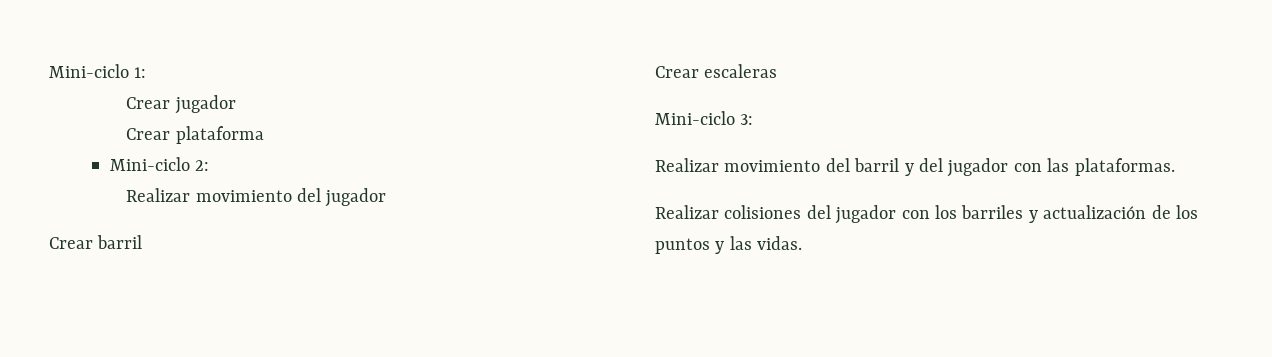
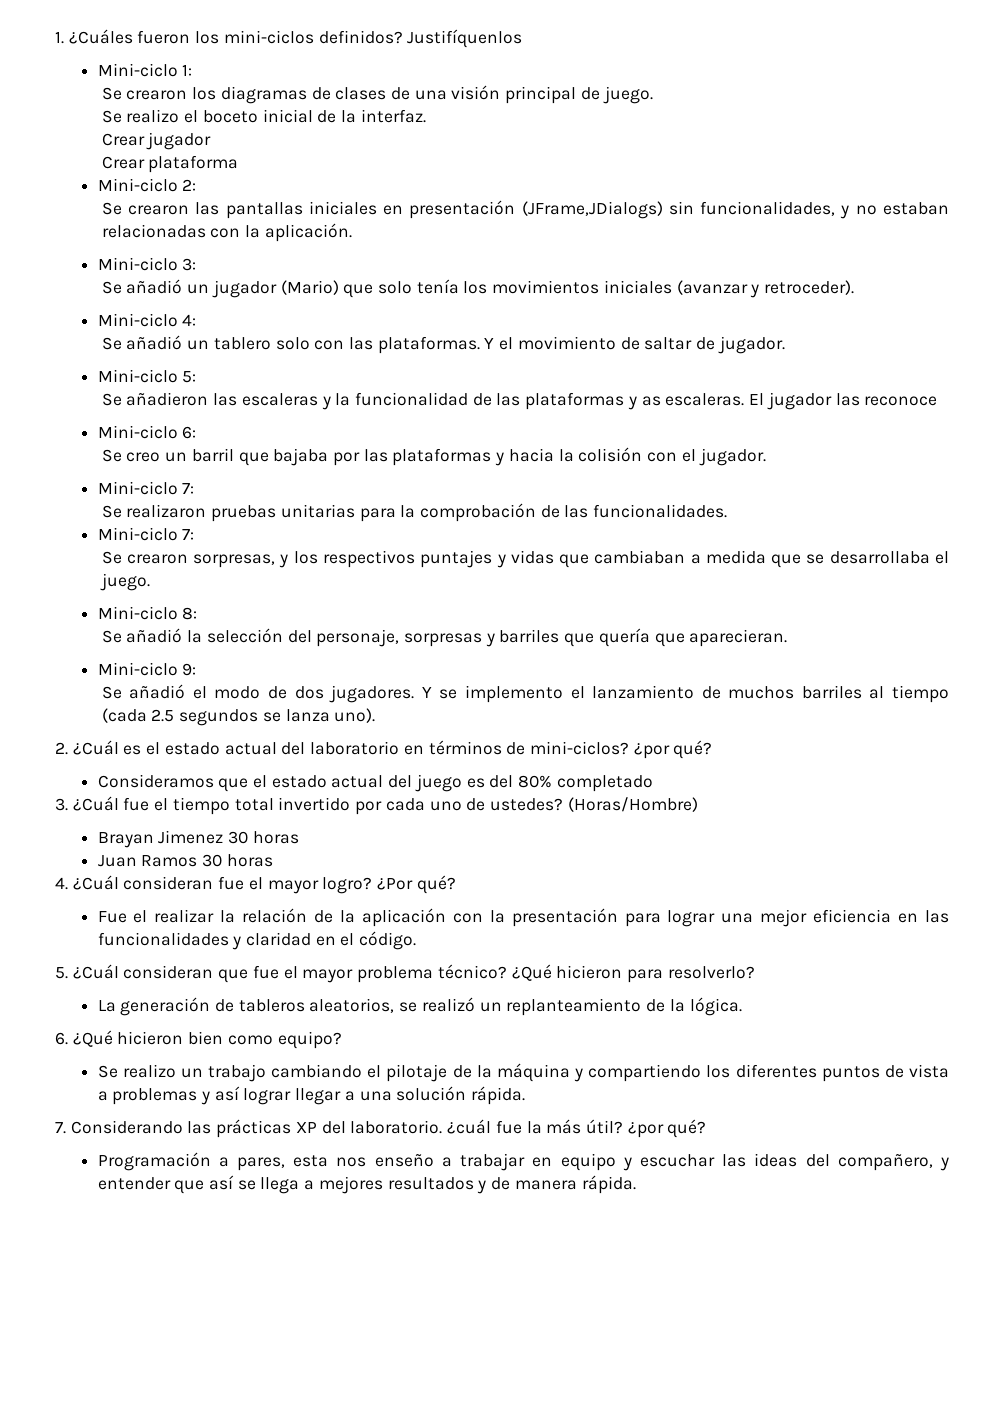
[49,64,147,78] Mini-ciclo 1: -> [55,29,523,48] [97,63,193,77] [101,85,653,104] [101,109,426,123] 1. ¿Cuáles fueron los mini-ciclos definidos? Justifíquenlos // Mini-ciclo 1: // Se crearon los diagramas de clases de una visión principal de juego. // Se realizo el boceto inicial de la interfaz.
[126,188,387,207] [49,235,143,249] [655,64,778,78] [655,111,754,125] [655,158,1175,177] [655,205,1198,224] [655,236,803,254] Realizar movimiento del jugador // Crear barril // Crear escaleras // Mini-ciclo 3: // Realizar movimiento del barril y del jugador con las plataformas. // Realizar colisiones del jugador con los barriles y actualización de los puntos y las vidas. -> [101,200,949,219] [101,223,352,242] [97,257,197,271] [101,279,855,298] [97,313,197,327] [101,335,785,354] [97,369,197,383] [101,392,938,410] [97,425,197,439] [101,447,766,466] [97,481,195,495] [101,503,728,522] [97,527,195,541] [101,550,949,568] [99,573,150,591] [97,606,198,620] [101,628,788,647] [97,662,197,676] [101,684,949,703] [101,708,376,726] [55,740,713,759] [97,774,653,792] [55,796,698,815] [97,830,299,848] [97,854,273,867] [55,875,456,894] [97,908,950,927] [97,931,417,950] [55,964,755,983] [97,997,742,1016] [55,1030,342,1049] [97,1063,950,1082] [97,1086,526,1105] [55,1119,707,1138] [97,1152,950,1171] [97,1175,636,1194] Se crearon las pantallas iniciales en presentación (JFrame,JDialogs) sin funcionalidades, y no estaban relacionadas con la aplicación. // Mini-ciclo 3: // Se añadió un jugador (Mario) que solo tenía los movimientos iniciales (avanzar y retroceder). // Mini-ciclo 4: // Se añadió un tablero solo con las plataformas. Y el movimiento de saltar de jugador. // Mini-ciclo 5: // Se añadieron las escaleras y la funcionalidad de las plataformas y as escaleras. El jugador las reconoce // Mini-ciclo 6: // Se creo un barril que bajaba por las plataformas y hacia la colisión con el jugador. // Mini-ciclo 7: // Se realizaron pruebas unitarias para la comprobación de las funcionalidades. // Mini-ciclo 7: // Se crearon sorpresas, y los respectivos puntajes y vidas que cambiaban a medida que se desarrollaba el juego. // Mini-ciclo 8: // Se añadió la selección del personaje, sorpresas y barriles que quería que aparecieran. // Mini-ciclo 9: // Se añadió el modo de dos jugadores. Y se implemento el lanzamiento de muchos barriles al tiempo (cada 2.5 segundos se lanza uno). // 2. ¿Cuál es el estado actual del laboratorio en términos de mini-ciclos? ¿por qué? // Consideramos que el estado actual del juego es del 80% completado // 3. ¿Cuál fue el tiempo total invertido por cada uno de ustedes? (Horas/Hombre) // Brayan Jimenez 30 horas // Juan Ramos 30 horas // 4. ¿Cuál consideran fue el mayor logro? ¿Por qué? // Fue el realizar la relación de la aplicación con la presentación para lograr una mejor eficiencia en las funcionalidades y claridad en el código. // 5. ¿Cuál consideran que fue el mayor problema técnico? ¿Qué hicieron para resolverlo? // La generación de tableros aleatorios, se realizó un replanteamiento de la lógica. // 6. ¿Qué hicieron bien como equipo? // Se realizo un trabajo cambiando el pilotaje de la máquina y compartiendo los diferentes puntos de vista a problemas y así lograr llegar a una solución rápida. // 7. Considerando las prácticas XP del laboratorio. ¿cuál fue la más útil? ¿por qué? // Programación a pares, esta nos enseño a trabajar en equipo y escuchar las ideas del compañero, y entender que así se llega a mejores resultados y de manera rápida.

